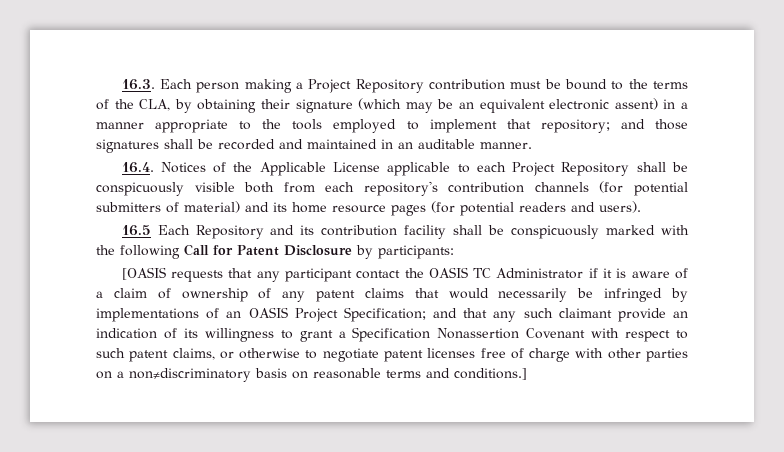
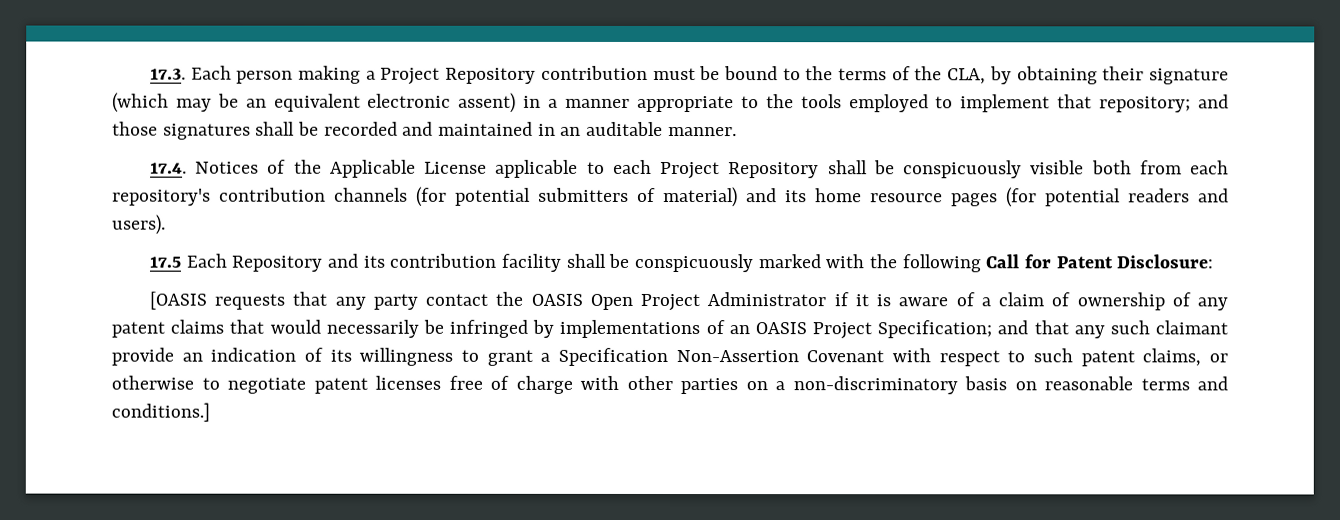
[121,79,155,90] 16.3. -> [149,68,186,80] 17.3.
[121,162,154,173] 16.4. -> [149,162,187,174] 17.4.
[121,225,151,236] 16.5 -> [148,256,182,268] 17.5
[284,245,454,259] Disclosure by participants: -> [1116,254,1215,269] Disclosure:
[284,268,352,282] participant -> [372,293,418,310] party
[473,268,492,278] TC -> [589,293,701,312] Open Project
[437,328,520,339] Nonassertion -> [675,350,799,363] Non-Assertion
[129,368,251,382] non≠discriminatory -> [792,376,958,395] non-discriminatory

